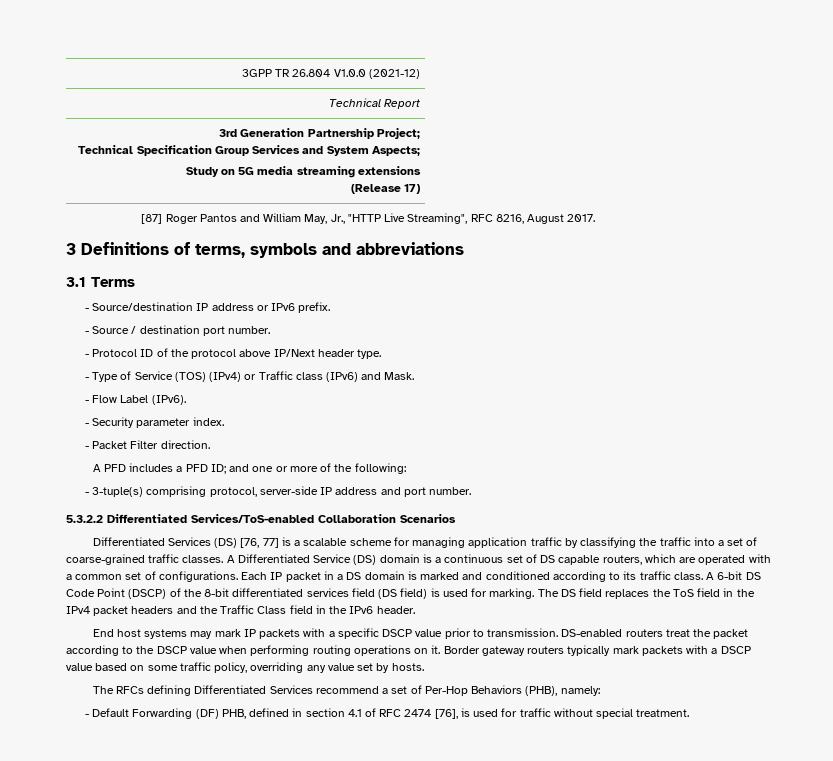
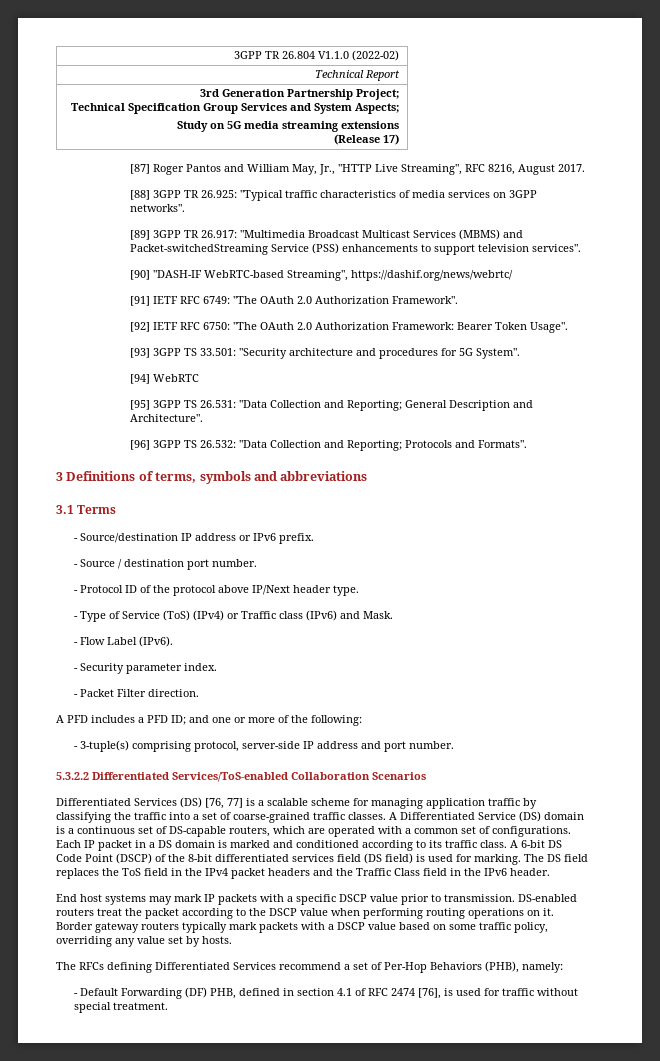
[333,69,420,79] V1.0.0 (2021-12) -> [318,50,400,61] V1.1.0 (2022-02)
(596, 218) none -> [129,190,537,201] [129,204,185,212] [129,229,523,240] [129,243,581,255] [129,270,513,281] [129,296,458,306] [129,322,568,333] [129,348,520,359] [129,374,199,384] [129,400,533,411] [129,414,203,422] [129,440,527,451] // [88] 3GPP TR 26.925: "Typical traffic characteristics of media services on 3GPP networks". // [89] 3GPP TR 26.917: "Multimedia Broadcast Multicast Services (MBMS) and Packet-switchedStreaming Service (PSS) enhancements to support television services". // [90] "DASH-IF WebRTC-based Streaming", https://dashif.org/news/webrtc/ // [91] IETF RFC 6749: "The OAuth 2.0 Authorization Framework". // [92] IETF RFC 6750: "The OAuth 2.0 Authorization Framework: Bearer Token Usage". // [93] 3GPP TS 33.501: "Security architecture and procedures for 5G System". // [94] WebRTC // [95] 3GPP TS 26.531: "Data Collection and Reporting; General Description and Architecture". // [96] 3GPP TS 26.532: "Data Collection and Reporting; Protocols and Formats".
[174,372,206,382] (TOS) -> [163,610,191,621] (ToS)
[540,555,601,565] DS capable -> [169,826,226,837] DS-capable

